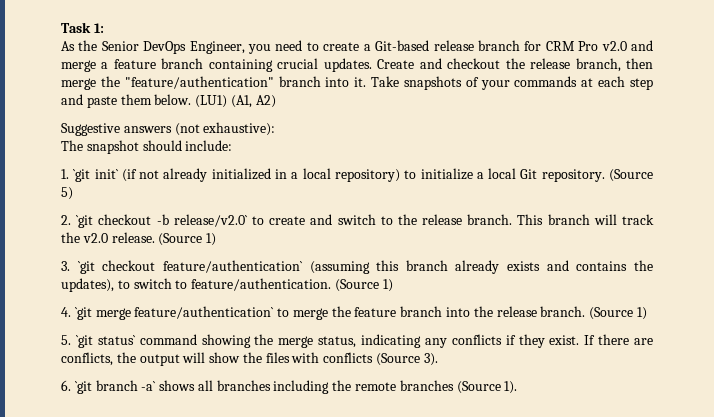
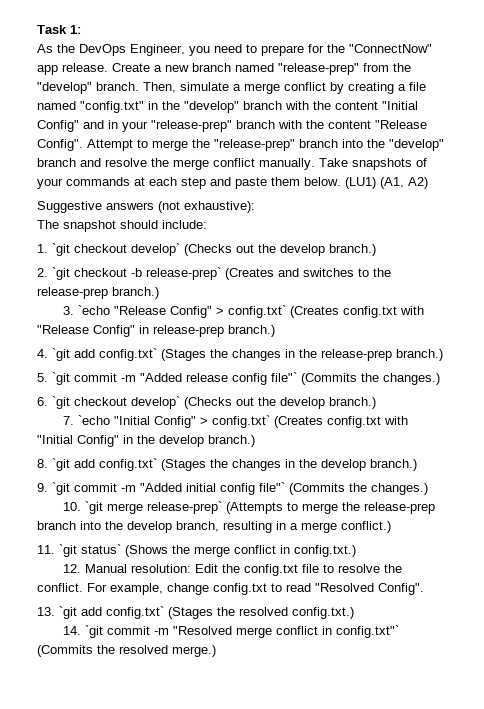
[101,41,139,51] Senior -> (75, 48) none
[323,40,654,51] [61,58,653,72] [61,76,367,90] create a Git-based release branch for CRM Pro v2.0 and merge a feature branch containing crucial updates. Create and checkout the release branch, then merge the "feature/authentication" branch into it. -> [261,44,432,56] [37,63,411,75] [37,82,426,94] [37,101,418,113] [37,120,427,132] [37,139,444,151] [37,158,315,170] prepare for the "ConnectNow" app release. Create a new branch named "release-prep" from the "develop" branch. Then, simulate a merge conflict by creating a file named "config.txt" in the "develop" branch with the content "Initial Config" and in your "release-prep" branch with the content "Release Config". Attempt to merge the "release-prep" branch into the "develop" branch and resolve the merge conflict manually.
[94,168,653,182] [61,187,73,200] [61,214,654,228] [61,232,217,246] [61,260,653,274] [61,278,393,292] [61,306,647,320] [61,334,653,348] [61,352,438,366] [61,380,518,394] init` (if not already initialized in a local repository) to initialize a local Git repository. (Source 5) // 2. `git checkout -b release/v2.0` to create and switch to the release branch. This branch will track the v2.0 release. (Source 1) // 3. `git checkout feature/authentication` (assuming this branch already exists and contains the updates), to switch to feature/authentication. (Source 1) // 4. `git merge feature/authentication` to merge the feature branch into the release branch. (Source 1) // 5. `git status` command showing the merge status, indicating any conflicts if they exist. If there are conflicts, the output will show the files with conflicts (Source 3). // 6. `git branch -a` shows all branches including the remote branches (Source 1). -> [74,243,376,256] [37,267,391,280] [37,287,159,299] [62,305,424,318] [37,325,275,337] [37,348,443,361] [37,372,440,385] [37,396,376,409] [62,415,408,428] [37,435,255,447] [37,458,417,471] [37,482,428,495] [62,501,435,514] [37,521,391,533] [37,544,356,557] [62,564,402,576] [37,583,424,595] [37,606,354,619] [62,625,399,638] [37,645,216,657] checkout develop` (Checks out the develop branch.) // 2. `git checkout -b release-prep` (Creates and switches to the release-prep branch.) // 3. `echo "Release Config" > config.txt` (Creates config.txt with "Release Config" in release-prep branch.) // 4. `git add config.txt` (Stages the changes in the release-prep branch.) // 5. `git commit -m "Added release config file"` (Commits the changes.) // 6. `git checkout develop` (Checks out the develop branch.) // 7. `echo "Initial Config" > config.txt` (Creates config.txt with "Initial Config" in the develop branch.) // 8. `git add config.txt` (Stages the changes in the develop branch.) // 9. `git commit -m "Added initial config file"` (Commits the changes.) // 10. `git merge release-prep` (Attempts to merge the release-prep branch into the develop branch, resulting in a merge conflict.) // 11. `git status` (Shows the merge conflict in config.txt.) // 12. Manual resolution: Edit the config.txt file to resolve the conflict. For example, change config.txt to read "Resolved Config". // 13. `git add config.txt` (Stages the resolved config.txt.) // 14. `git commit -m "Resolved merge conflict in config.txt"` (Commits the resolved merge.)

